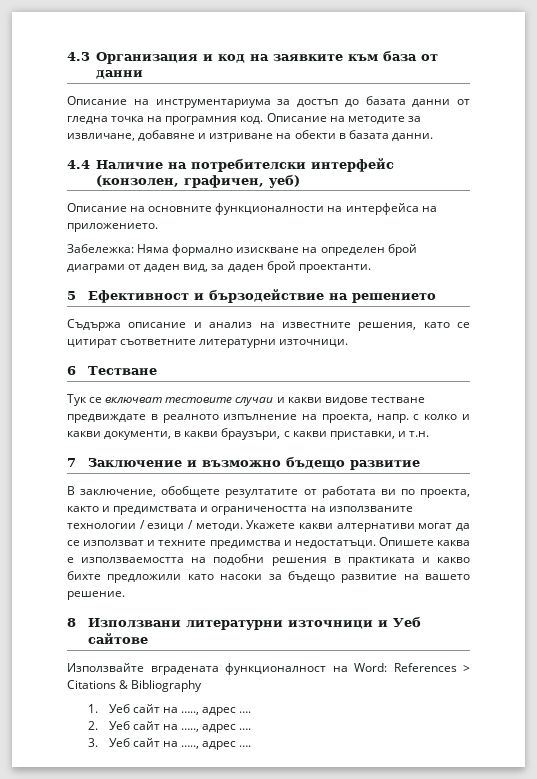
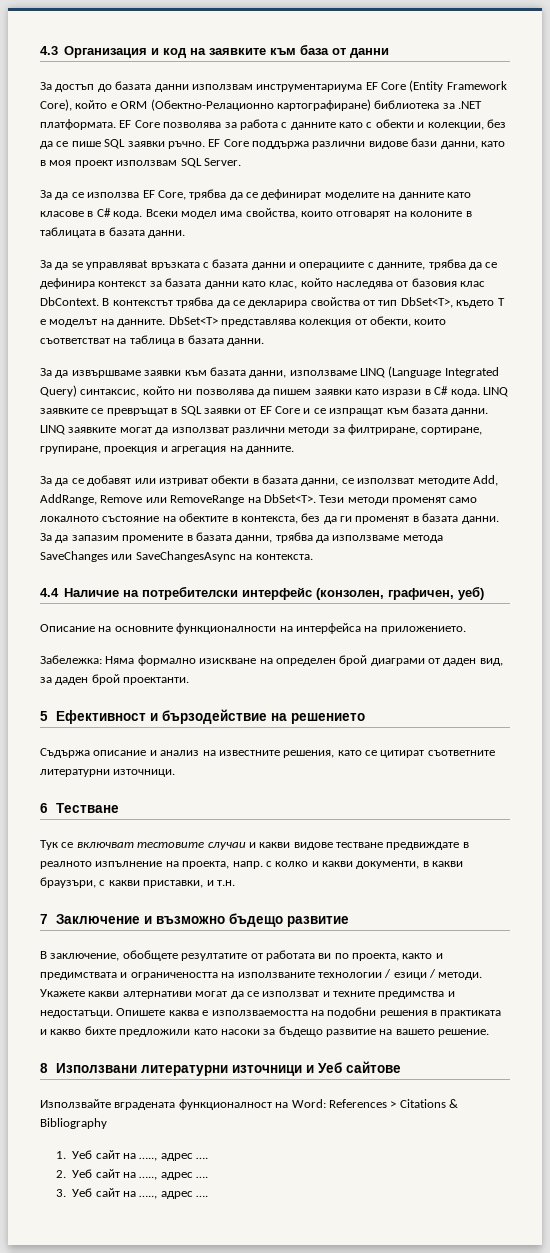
[67,96,470,108] [67,113,421,125] [67,130,433,142] Описание на инструментариума за достъп до базата данни от гледна точка на програмния код. Описание на методите за извличане, добавяне и изтриване на обекти в базата данни. -> [40,80,507,92] [40,99,482,111] [40,119,506,130] [40,138,505,149] [40,158,241,168] [40,189,471,200] [40,208,472,219] [40,227,186,238] [40,259,498,270] [40,278,486,289] [40,297,505,308] [40,316,447,327] [40,335,264,346] [40,366,499,378] [40,385,508,397] [40,405,489,416] [40,424,483,435] [40,446,294,454] [40,475,498,486] [40,494,478,505] [40,513,499,524] [40,532,443,543] [40,551,313,562] За достъп до базата данни използвам инструментариума EF Core (Entity Framework Core), който е ORM (Обектно-Релационно картографиране) библиотека за .NET платформата. EF Core позволява за работа с данните като с обекти и колекции, без да се пише SQL заявки ръчно. EF Core поддържа различни видове бази данни, като в моя проект използвам SQL Server. // За да се използва EF Core, трябва да се дефинират моделите на данните като класове в C# кода. Всеки модел има свойства, които отговарят на колоните в таблицата в базата данни. // За да se управляваt връзката с базата данни и операциите с данните, трябва да се дефинира контекст за базата данни като клас, който наследява от базовия клас DbContext. В контекстът трябва да се декларира свойства от тип DbSet<T>, където T е моделът на данните. DbSet<T> представлява колекция от обекти, които съответстват на таблица в базата данни. // За да извършваме заявки към базата данни, използваме LINQ (Language Integrated Query) синтаксис, който ни позволява да пишем заявки като изрази в C# кода. LINQ заявките се превръщат в SQL заявки от EF Core и се изпращат към базата данни. LINQ заявките могат да използват различни методи за филтриране, сортиране, групиране, проекция и агрегация на данните. // За да се добавят или изтриват обекти в базата данни, се използват методите Add, AddRange, Remove или RemoveRange на DbSet<T>. Тези методи променят само локалното състояние на обектите в контекста, без да ги променят в базата данни. За да запазим промените в базата данни, трябва да използваме метода SaveChanges или SaveChangesAsync на контекста.

